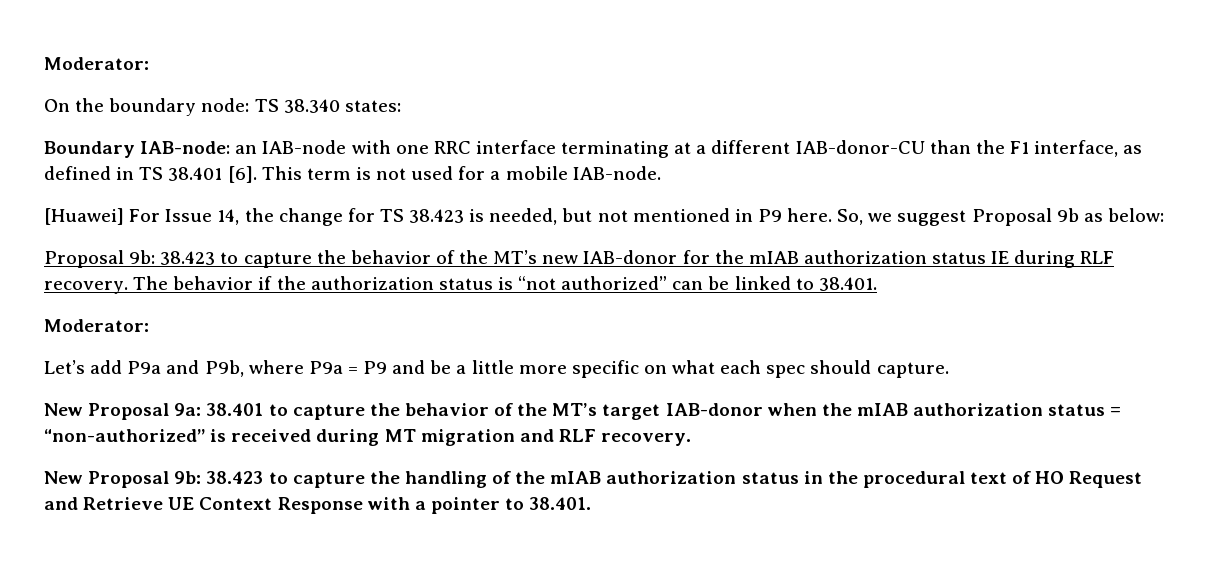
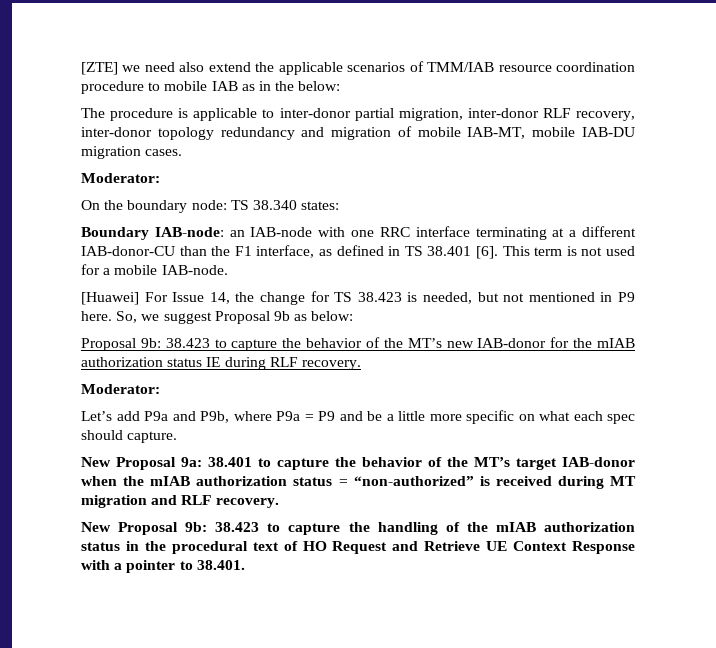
(44, 63) none -> [81,61,635,75] [81,81,341,94] [81,108,636,121] [81,126,635,140] [81,146,183,159] [ZTE] we need also extend the applicable scenarios of TMM/IAB resource coordination procedure to mobile IAB as in the below: // The procedure is applicable to inter-donor partial migration, inter-donor RLF recovery, inter-donor topology redundancy and migration of mobile IAB-MT, mobile IAB-DU migration cases. //
[133,276,877,291] The behavior if the authorization status is “not authorized” can be linked to 38.401. -> (361, 365) none

